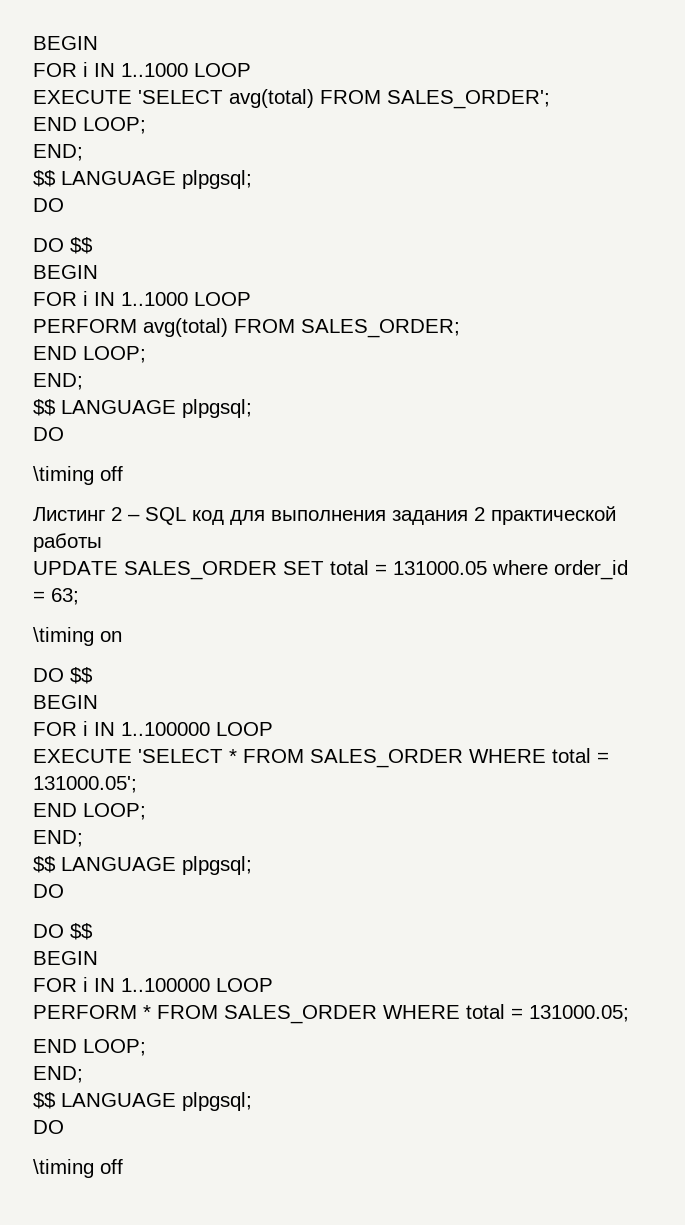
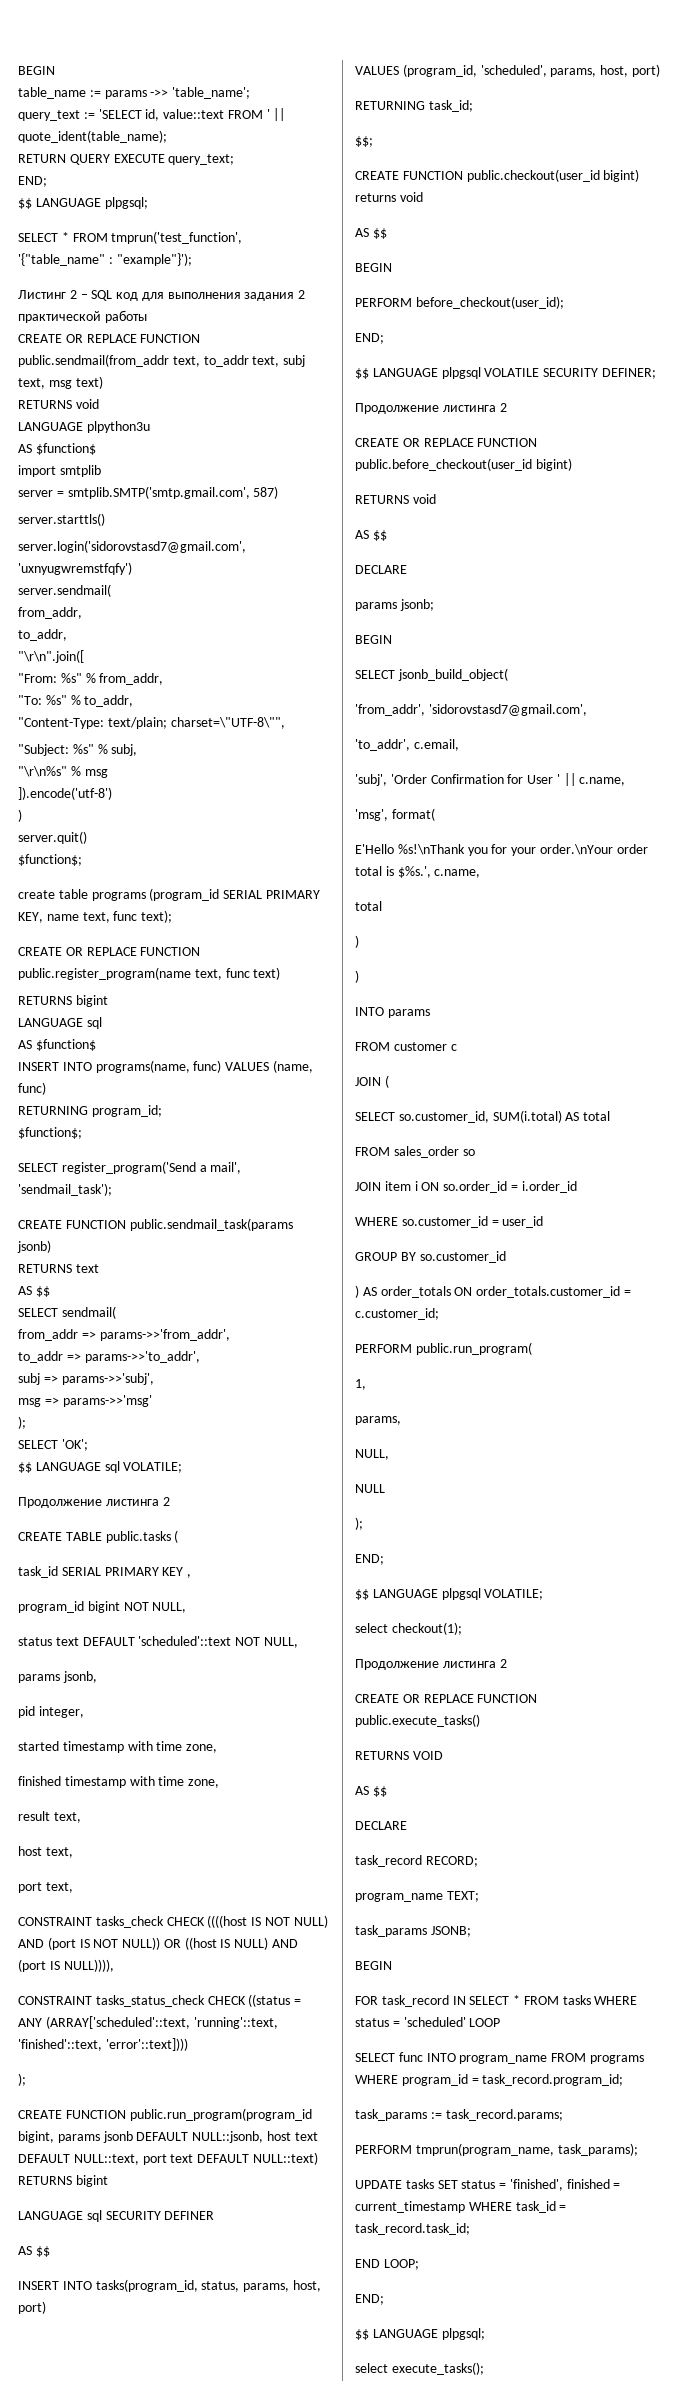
[33,36,98,50] [33,62,251,77] [33,89,550,109] [33,117,146,134] [33,144,83,161] [33,170,252,189] [33,198,64,212] [33,237,93,254] [33,265,98,279] [33,291,251,306] [33,318,460,338] [33,346,146,363] [33,373,83,390] [33,399,252,418] [33,427,64,441] [33,466,123,485] BEGIN // FOR i IN 1..1000 LOOP // EXECUTE 'SELECT avg(total) FROM SALES_ORDER'; // END LOOP; // END; // $$ LANGUAGE plpgsql; // DO // DO $$ // BEGIN // FOR i IN 1..1000 LOOP // PERFORM avg(total) FROM SALES_ORDER; // END LOOP; // END; // $$ LANGUAGE plpgsql; // DO // \timing off -> [18,66,55,75] [18,87,251,99] [18,108,286,121] [18,130,167,143] [18,154,235,165] [18,176,47,187] [18,197,148,209] [18,231,243,244] [18,253,192,266] BEGIN // table_name := params ->> 'table_name'; // query_text := 'SELECT id, value::text FROM ' || quote_ident(table_name); // RETURN QUERY EXECUTE query_text; // END; // $$ LANGUAGE plpgsql; // SELECT * FROM tmprun('test_function', '{"table_name" : "example"}');
[33,560,628,580] [33,588,79,605] [33,627,122,646] [33,667,93,684] [33,695,98,709] [33,721,273,736] [33,748,609,768] [33,776,137,793] [33,803,146,820] [33,830,83,847] [33,856,252,875] [33,884,64,898] [33,923,93,940] [33,951,98,965] [33,977,273,992] [33,1004,629,1024] [33,1039,146,1056] [33,1066,83,1083] [33,1092,252,1111] [33,1120,64,1134] [33,1159,123,1178] UPDATE SALES_ORDER SET total = 131000.05 where order_id = 63; // \timing on // DO $$ // BEGIN // FOR i IN 1..100000 LOOP // EXECUTE 'SELECT * FROM SALES_ORDER WHERE total = 131000.05'; // END LOOP; // END; // $$ LANGUAGE plpgsql; // DO // DO $$ // BEGIN // FOR i IN 1..100000 LOOP // PERFORM * FROM SALES_ORDER WHERE total = 131000.05; // END LOOP; // END; // $$ LANGUAGE plpgsql; // DO // \timing off -> [18,334,201,343] [18,354,306,367] [18,376,103,389] [18,399,99,409] [18,421,150,433] [18,443,96,455] [18,465,101,477] [18,486,279,499] [18,513,105,526] [18,540,246,553] [18,562,132,575] [18,584,111,597] [18,607,82,619] [18,629,67,641] [18,650,84,663] [18,673,164,685] [18,695,134,707] [18,717,285,729] [18,744,138,756] [18,766,108,778] [18,787,112,800] [18,809,22,822] [18,831,87,844] [18,854,82,866] [18,888,320,901] [18,910,173,923] [18,947,201,956] [18,967,281,980] [18,995,108,1007] [18,1017,102,1029] [18,1039,96,1051] [18,1060,313,1073] [18,1082,46,1095] [18,1105,162,1117] [18,1127,82,1139] [18,1161,242,1174] [18,1183,112,1196] [18,1218,293,1231] [17,1240,51,1253] [18,1264,99,1273] [18,1286,50,1297] [18,1306,116,1319] [18,1329,230,1341] [18,1351,200,1363] [18,1373,154,1385] [18,1395,152,1407] [18,1416,26,1429] [18,1439,88,1451] [18,1461,183,1473] [18,1497,170,1508] [18,1530,179,1543] [18,1566,192,1578] [18,1601,187,1613] [18,1636,298,1648] [18,1671,97,1683] [18,1706,84,1718] [18,1741,218,1753] [18,1776,220,1788] [18,1811,81,1823] [18,1846,73,1858] [18,1882,73,1893] [18,1915,328,1928] [18,1937,299,1950] [18,1959,114,1972] [18,1994,302,2007] [18,2016,278,2029] [18,2038,188,2051] [18,2073,26,2086] [18,2108,312,2121] [18,2131,318,2143] [18,2152,318,2165] [18,2175,108,2187] [18,2210,215,2222] [18,2246,50,2257] [18,2279,321,2292] [18,2301,46,2314] [355,64,660,77] [355,100,473,112] [355,136,373,147] [355,169,640,182] [355,192,423,202] [355,228,387,239] [355,263,392,272] [355,296,564,309] [355,333,384,344] [355,367,656,379] [355,403,507,414] [355,438,538,447] [355,458,572,471] [355,494,436,504] [355,530,387,541] [355,565,407,574] [355,599,434,611] [355,635,392,644] [355,668,508,681] [355,704,587,716] [355,739,459,751] [355,773,626,786] [355,808,435,821] [355,844,648,856] [355,866,481,878] [355,901,382,911] [355,935,359,948] [355,970,359,983] [355,1007,430,1018] [355,1042,457,1051] [355,1075,389,1088] [355,1110,611,1123] [355,1146,475,1158] [355,1181,577,1193] [355,1216,544,1228] [355,1251,506,1263] [355,1285,631,1298] [355,1308,439,1320] [355,1342,532,1355] [355,1379,366,1390] [355,1416,401,1425] [355,1449,389,1460] [355,1484,385,1493] [355,1517,363,1530] [355,1554,384,1565] [355,1588,544,1600] [355,1622,462,1635] [355,1659,507,1670] [355,1694,538,1703] [355,1714,480,1727] [355,1751,443,1760] [355,1786,387,1797] [355,1821,407,1830] [355,1855,478,1867] [355,1891,479,1902] [355,1925,471,1937] [355,1961,392,1970] [355,1995,638,2007] [355,2017,501,2027] [355,2052,644,2064] [355,2074,624,2086] [355,2109,563,2121] [355,2143,638,2156] [355,2179,621,2191] [355,2201,567,2213] [355,2223,470,2235] [355,2259,419,2270] [355,2294,384,2305] [355,2328,485,2340] [355,2362,484,2375] CREATE OR REPLACE FUNCTION public.sendmail(from_addr text, to_addr text, subj text, msg text) // RETURNS void // LANGUAGE plpython3u // AS $function$ // import smtplib // server = smtplib.SMTP('smtp.gmail.com', 587) // server.starttls() // server.login('sidorovstasd7@gmail.com', 'uxnyugwremstfqfy') // server.sendmail( // from_addr, // to_addr, // "\r\n".join([ // "From: %s" % from_addr, // "To: %s" % to_addr, // "Content-Type: text/plain; charset=\"UTF-8\"", // "Subject: %s" % subj, // "\r\n%s" % msg // ]).encode('utf-8') // ) // server.quit() // $function$; // create table programs (program_id SERIAL PRIMARY KEY, name text, func text); // CREATE OR REPLACE FUNCTION public.register_program(name text, func text) // RETURNS bigint // LANGUAGE sql // AS $function$ // INSERT INTO programs(name, func) VALUES (name, func) // RETURNING program_id; // $function$; // SELECT register_program('Send a mail', 'sendmail_task'); // CREATE FUNCTION public.sendmail_task(params jsonb) // RETURNS text // AS $$ // SELECT sendmail( // from_addr => params->>'from_addr', // to_addr => params->>'to_addr', // subj => params->>'subj', // msg => params->>'msg' // ); // SELECT 'OK'; // $$ LANGUAGE sql VOLATILE; // Продолжение листинга 2 // CREATE TABLE public.tasks ( // task_id SERIAL PRIMARY KEY , // program_id bigint NOT NULL, // status text DEFAULT 'scheduled'::text NOT NULL, // params jsonb, // pid integer, // started timestamp with time zone, // finished timestamp with time zone, // result text, // host text, // port text, // CONSTRAINT tasks_check CHECK ((((host IS NOT NULL) AND (port IS NOT NULL)) OR ((host IS NULL) AND (port IS NULL)))), // CONSTRAINT tasks_status_check CHECK ((status = ANY (ARRAY['scheduled'::text, 'running'::text, 'finished'::text, 'error'::text]))) // ); // CREATE FUNCTION public.run_program(program_id bigint, params jsonb DEFAULT NULL::jsonb, host text DEFAULT NULL::text, port text DEFAULT NULL::text) RETURNS bigint // LANGUAGE sql SECURITY DEFINER // AS $$ // INSERT INTO tasks(program_id, status, params, host, port) // VALUES (program_id, 'scheduled', params, host, port) // RETURNING task_id; // $$; // CREATE FUNCTION public.checkout(user_id bigint) returns void // AS $$ // BEGIN // PERFORM before_checkout(user_id); // END; // $$ LANGUAGE plpgsql VOLATILE SECURITY DEFINER; // Продолжение листинга 2 // CREATE OR REPLACE FUNCTION public.before_checkout(user_id bigint) // RETURNS void // AS $$ // DECLARE // params jsonb; // BEGIN // SELECT jsonb_build_object( // 'from_addr', 'sidorovstasd7@gmail.com', // 'to_addr', c.email, // 'subj', 'Order Confirmation for User ' || c.name, // 'msg', format( // E'Hello %s!\nThank you for your order.\nYour order total is $%s.', c.name, // total // ) // ) // INTO params // FROM customer c // JOIN ( // SELECT so.customer_id, SUM(i.total) AS total // FROM sales_order so // JOIN item i ON so.order_id = i.order_id // WHERE so.customer_id = user_id // GROUP BY so.customer_id // ) AS order_totals ON order_totals.customer_id = c.customer_id; // PERFORM public.run_program( // 1, // params, // NULL, // NULL // ); // END; // $$ LANGUAGE plpgsql VOLATILE; // select checkout(1); // Продолжение листинга 2 // CREATE OR REPLACE FUNCTION public.execute_tasks() // RETURNS VOID // AS $$ // DECLARE // task_record RECORD; // program_name TEXT; // task_params JSONB; // BEGIN // FOR task_record IN SELECT * FROM tasks WHERE status = 'scheduled' LOOP // SELECT func INTO program_name FROM programs WHERE program_id = task_record.program_id; // task_params := task_record.params; // PERFORM tmprun(program_name, task_params); // UPDATE tasks SET status = 'finished', finished = current_timestamp WHERE task_id = task_record.task_id; // END LOOP; // END; // $$ LANGUAGE plpgsql; // select execute_tasks();

